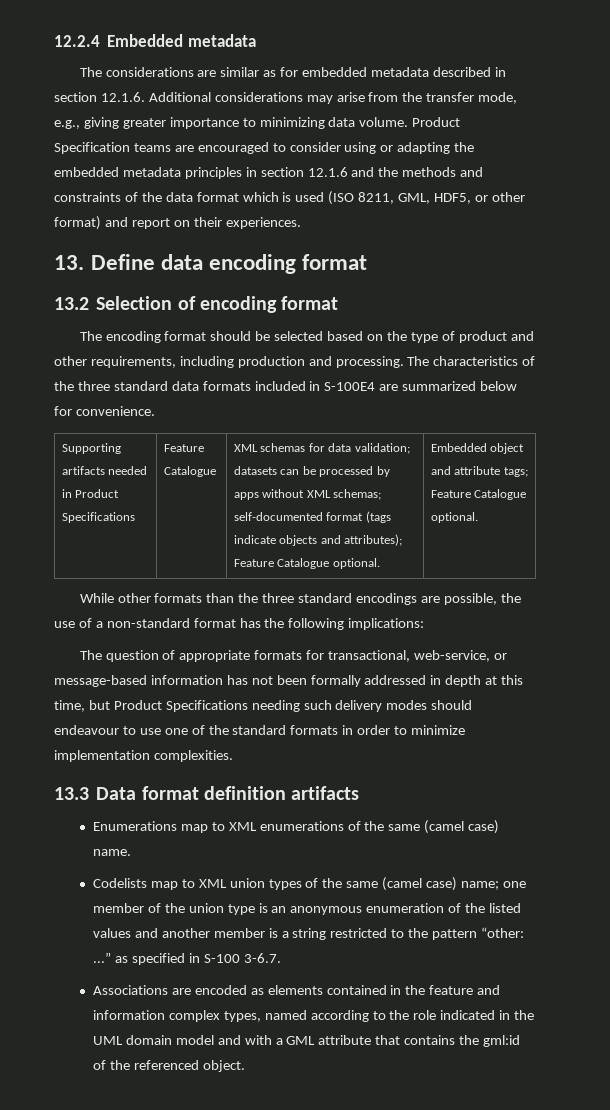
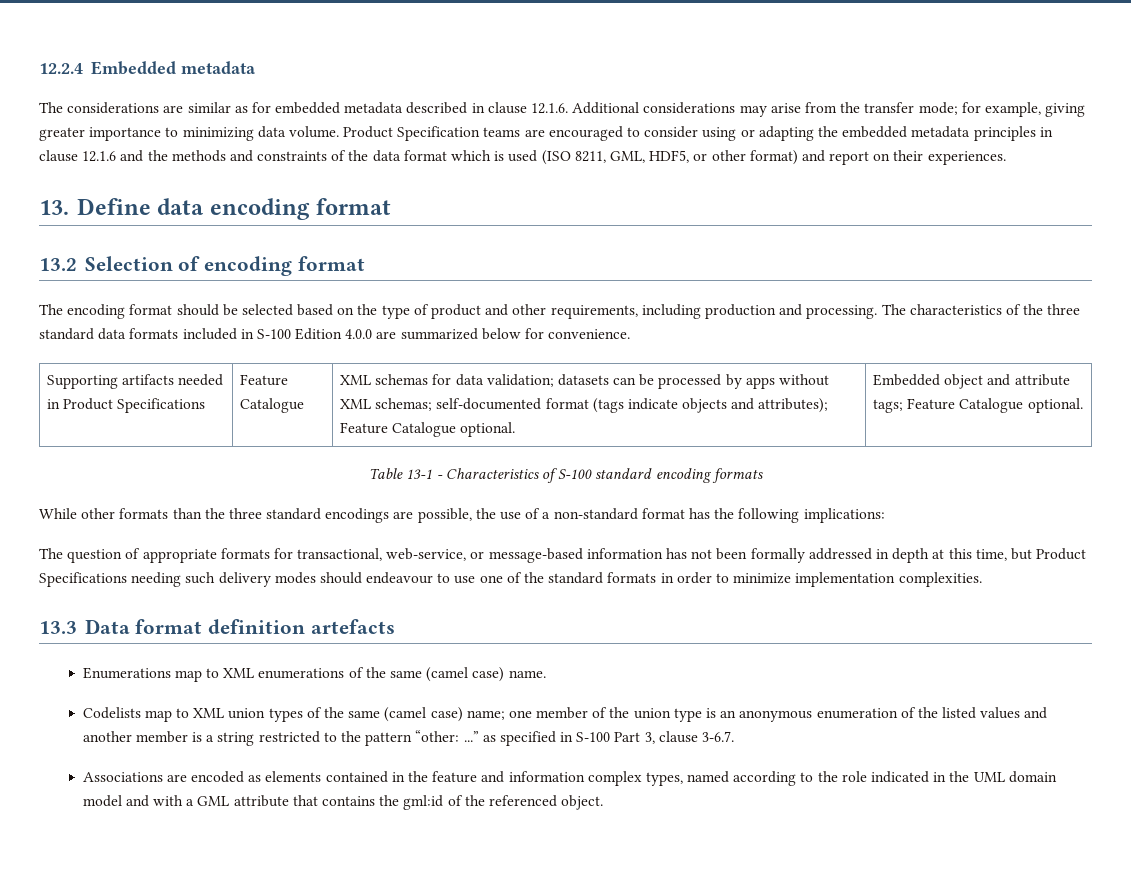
[54,92,97,102] section -> [487,102,527,114] clause
[478,92,518,104] [54,120,80,129] mode, e.g., -> [918,102,1041,117] mode; for example,
[260,167,304,177] section -> [39,150,78,162] clause
[324,382,376,391] S-100E4 -> [256,328,373,340] S-100 Edition 4.0.0
(478, 517) none -> [369,468,763,483] // Table 13-1 - Characteristics of S-100 standard encoding formats
[291,786,360,800] artifacts -> [310,619,395,634] artefacts
(240, 958) none -> [614,731,698,744] Part 3, clause

